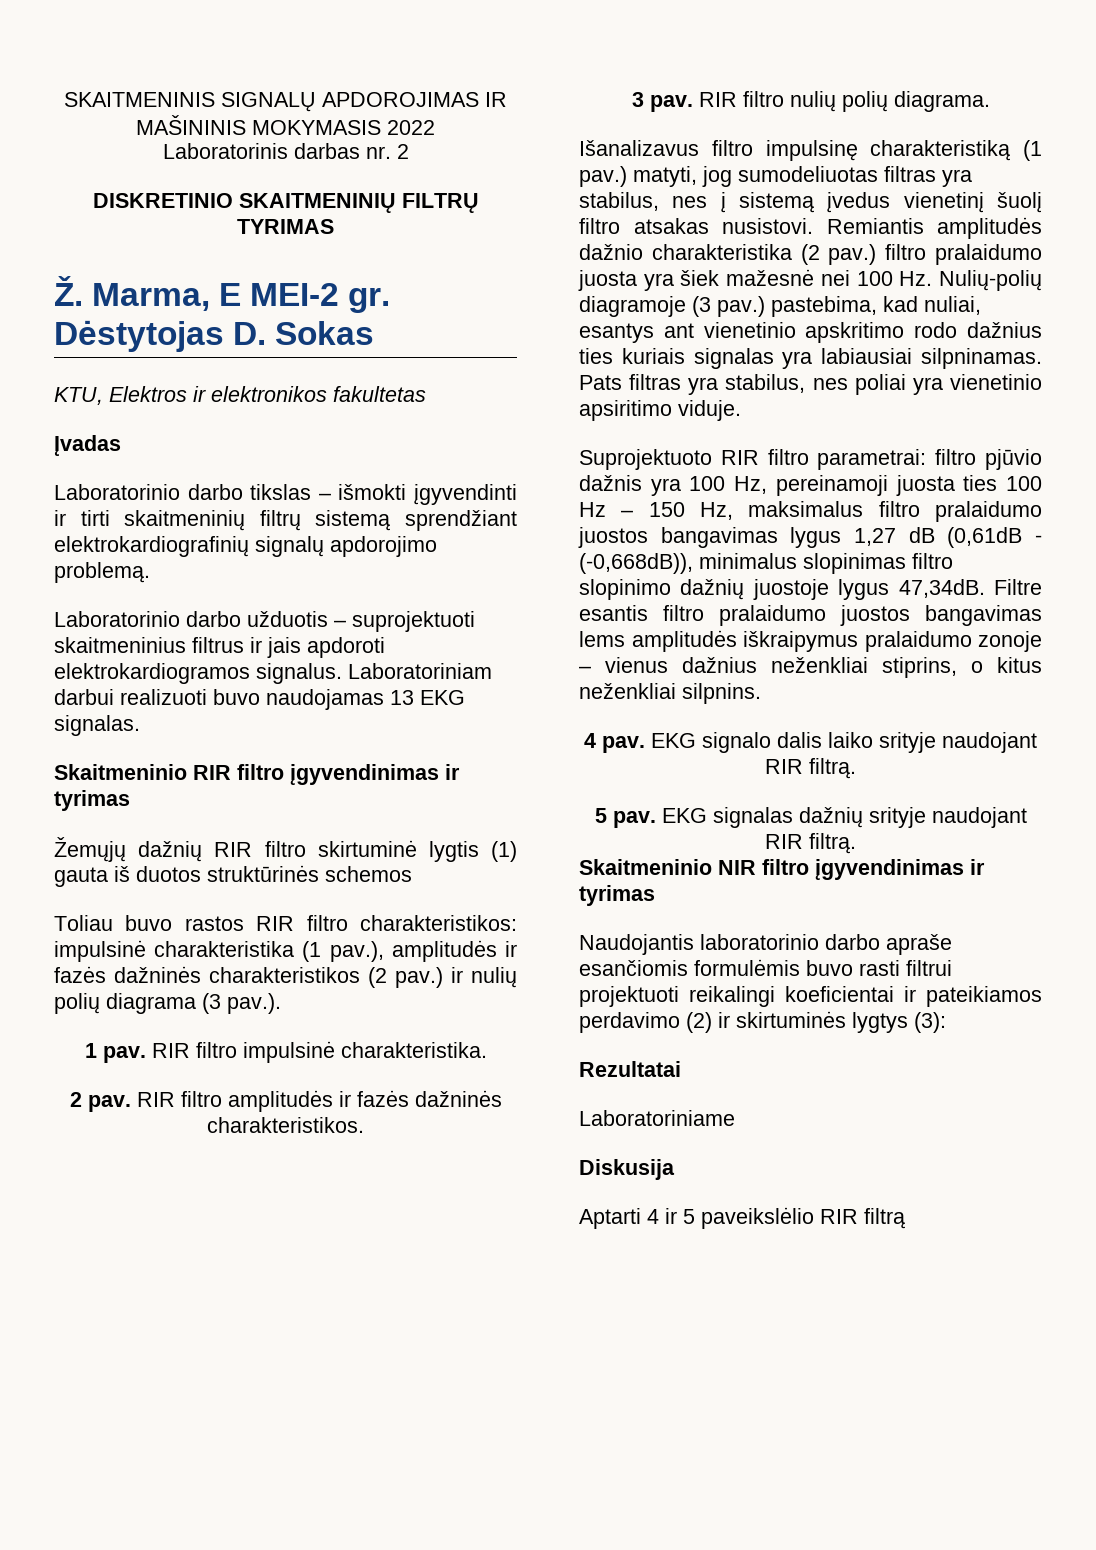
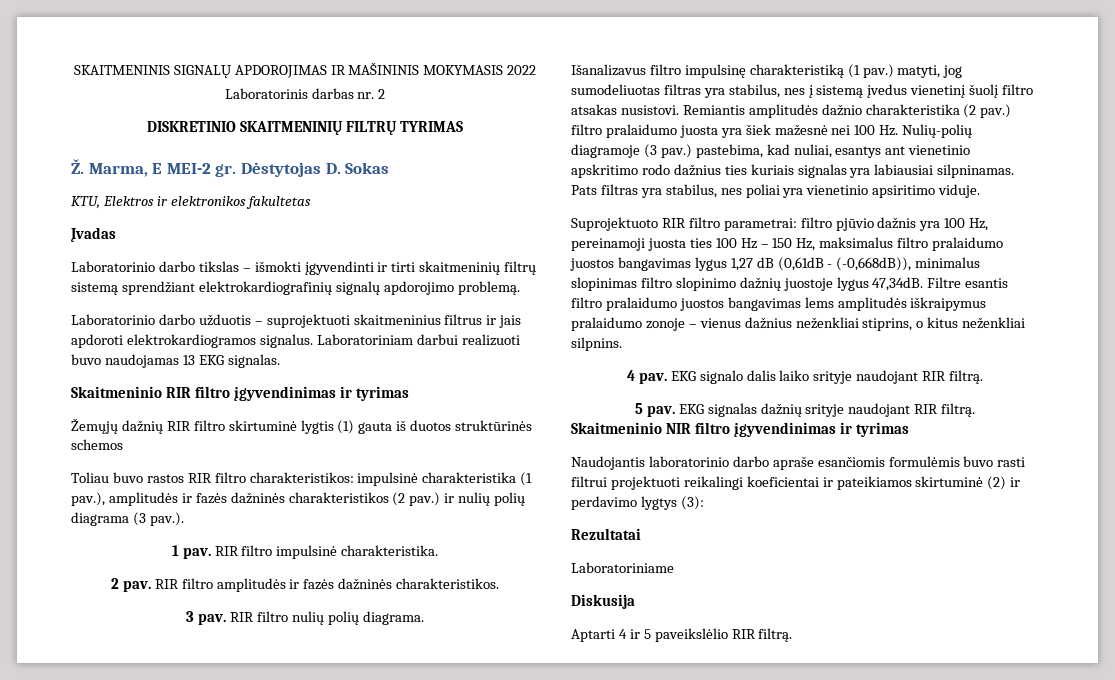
[579,1012,680,1033] perdavimo -> [915,476,984,487] skirtuminė
[736,1011,846,1028] skirtuminės -> [571,496,637,510] perdavimo
[864,1208,905,1229] filtrą -> [758,628,793,642] filtrą.

